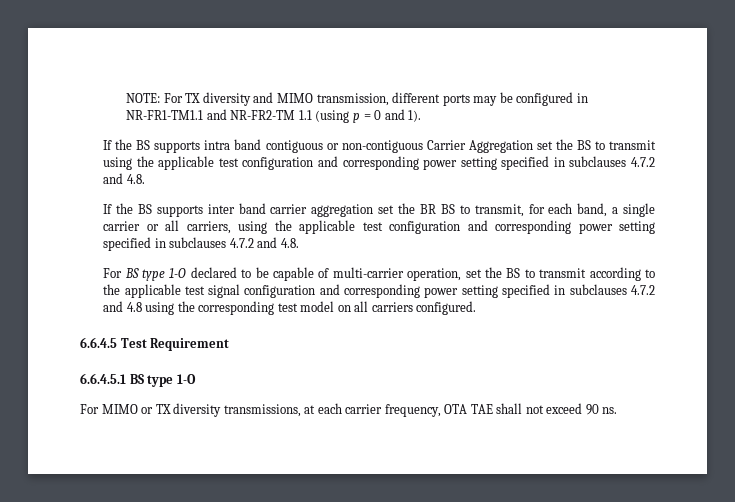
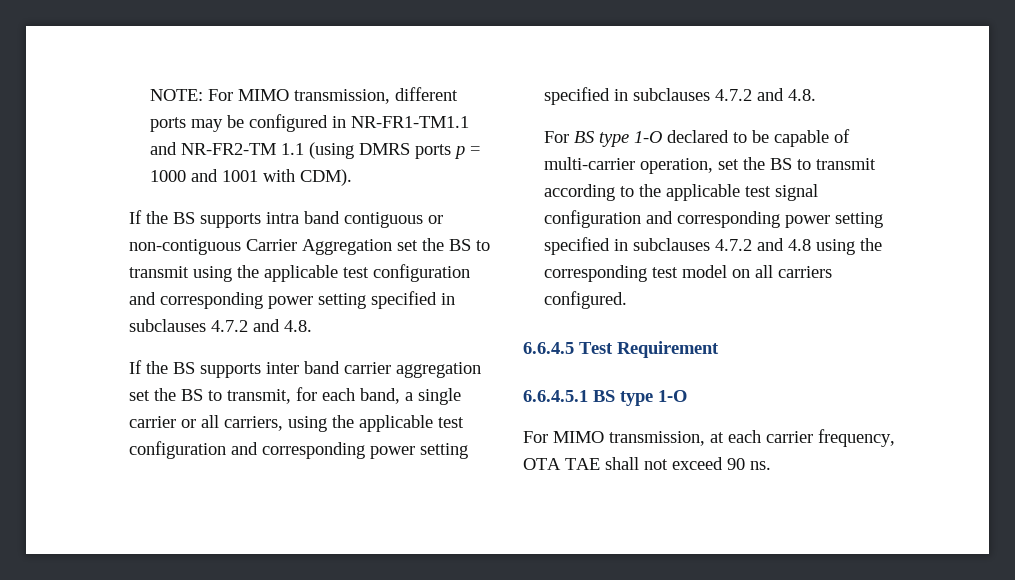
[185,92,274,106] TX diversity and -> (233, 95) none
[352,109,422,123] p = 0 and 1). -> [358,143,480,159] [149,169,352,186] DMRS ports p = 1000 and 1001 with CDM).
[419,204,436,214] BR -> (176, 394) none
[141,403,301,417] or TX diversity transmissions, -> [609,431,705,446] transmission,

